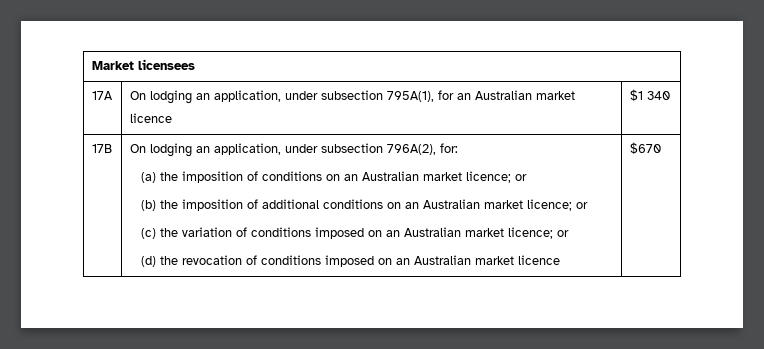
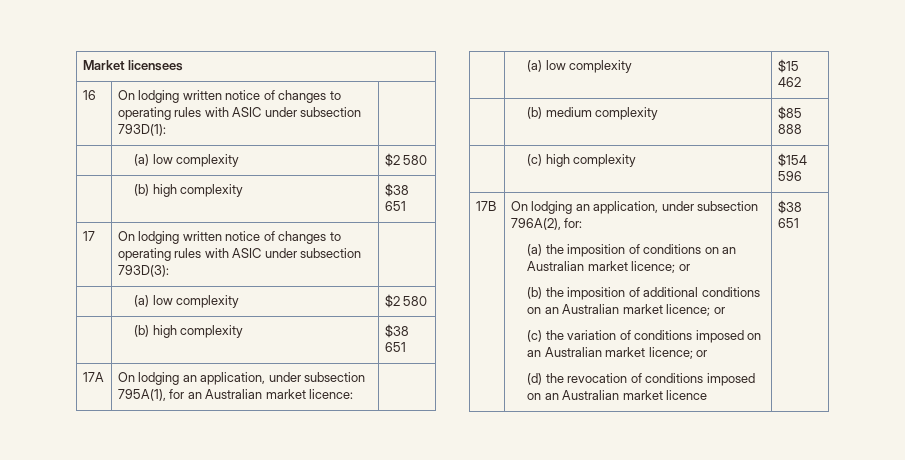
(195, 64) none -> [82,90,96,100] [117,90,341,103] [117,107,362,120] [117,124,166,136] [134,154,240,167] [384,153,428,167] [134,184,244,197] [384,183,409,197] [384,201,406,211] [82,231,95,241] [117,231,341,244] [117,248,362,261] [117,265,169,277] [134,295,240,308] [384,294,428,308] [134,325,244,338] [384,324,409,338] [384,342,406,352] // 16 | On lodging written notice of changes to operating rules with ASIC under subsection 793D(1): | // | (a) low complexity | $2 580 // | (b) high complexity | $38 651 // 17 | On lodging written notice of changes to operating rules with ASIC under subsection 793D(3): | // | (a) low complexity | $2 580 // | (b) high complexity | $38 651
[129,113,172,123] [629,89,670,101] licence | $1 340 -> [309,389,354,399] [527,60,633,73] [777,59,799,73] [777,77,801,87] [527,107,659,120] [777,106,802,120] [777,124,802,134] [527,154,637,167] [777,153,807,167] [777,171,802,181] licence: | // | (a) low complexity | $15 462 // | (b) medium complexity | $85 888 // | (c) high complexity | $154 596
[629,142,661,154] $670 -> [777,200,802,214] [777,218,799,228] $38 651

